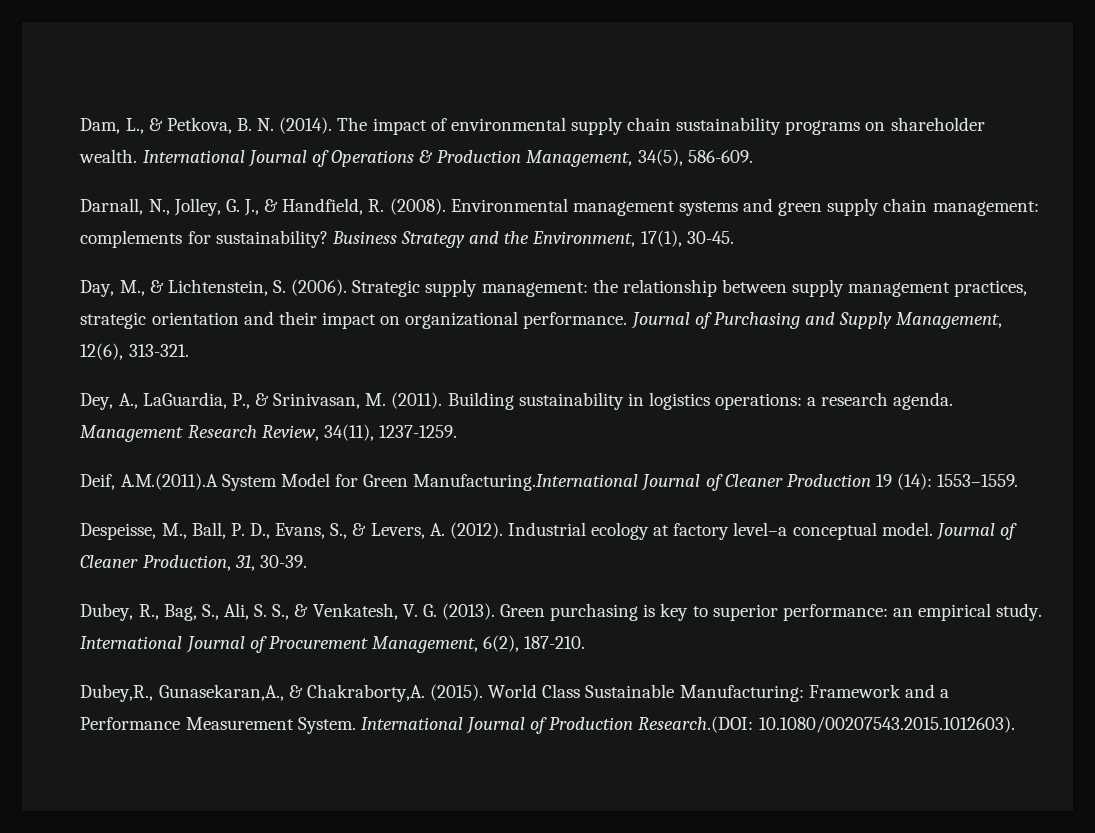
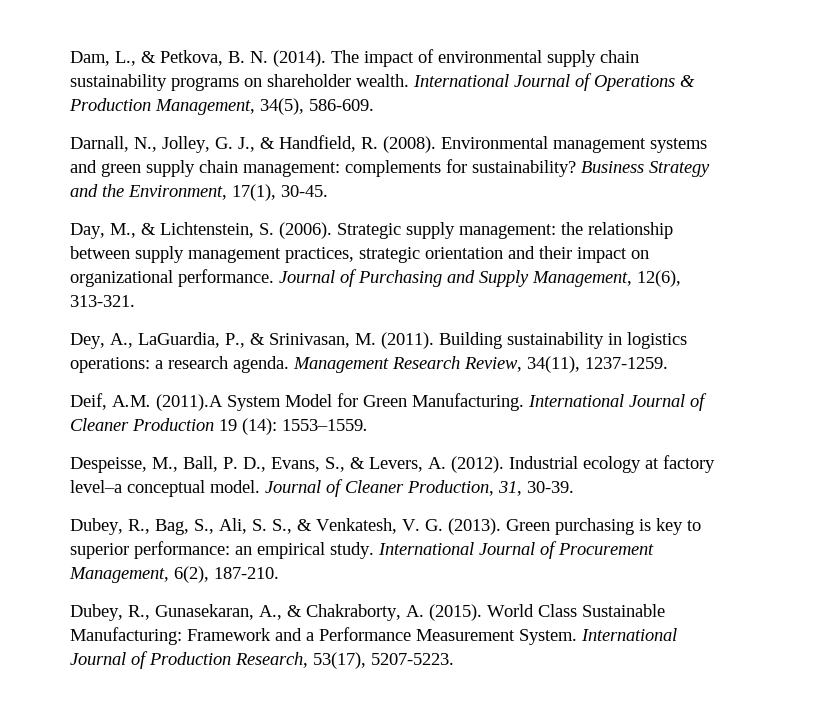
[120,473,218,490] A.M.(2011).A -> [111,394,223,411] A.M. (2011).A
[413,474,639,491] Manufacturing.International -> [411,393,624,411] Manufacturing. International
[80,684,425,702] Dubey,R., Gunasekaran,A., & Chakraborty,A. -> [69,604,424,621] Dubey, R., Gunasekaran, A., & Chakraborty, A.
[638,716,1015,733] Research.(DOI: 10.1080/00207543.2015.1012603). -> [234,652,454,669] Research, 53(17), 5207-5223.

